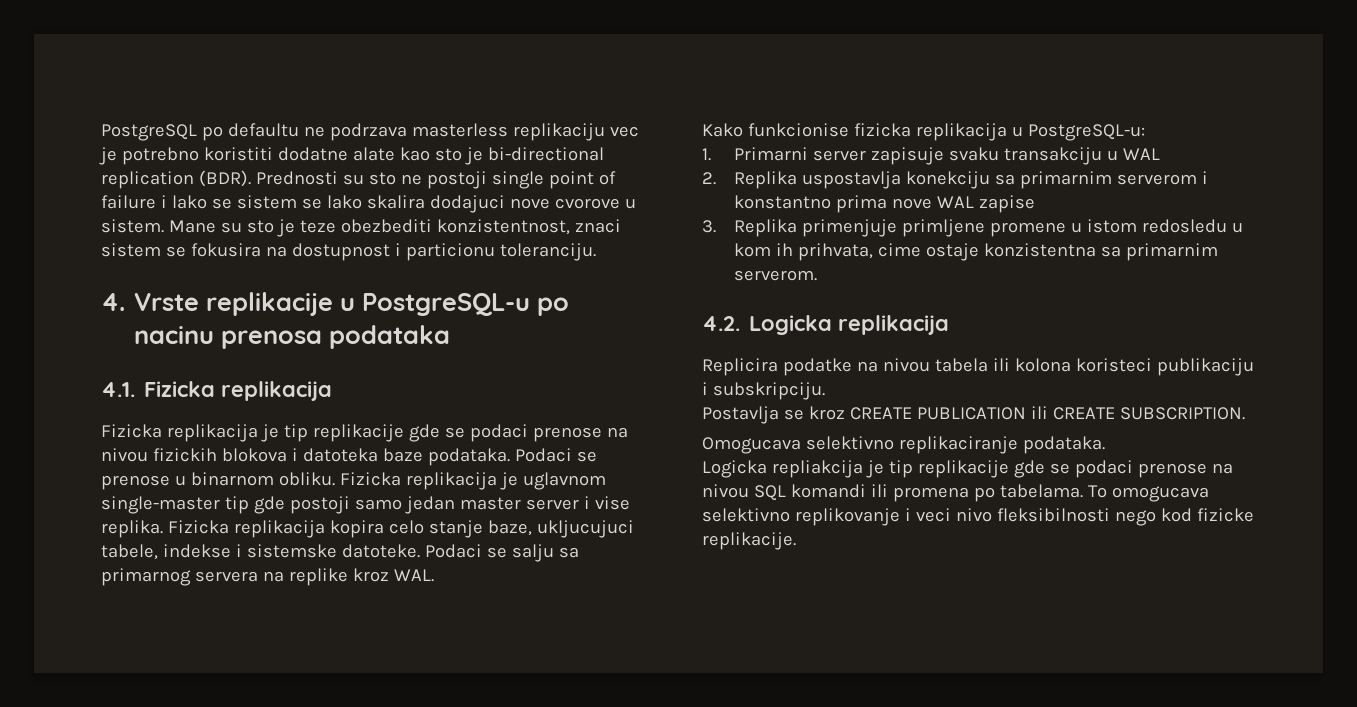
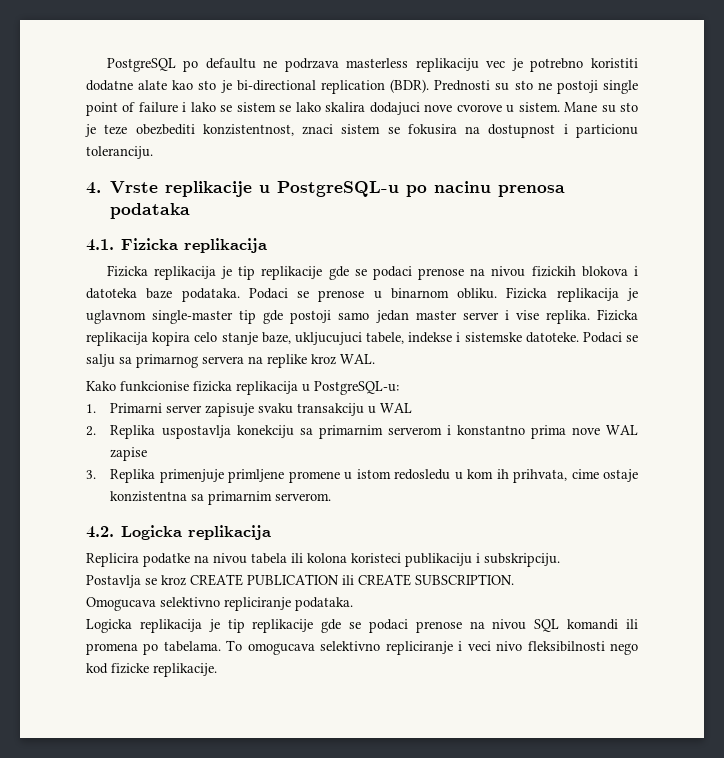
[898,436,1018,454] replikaciranje -> [224,597,291,611] repliciranje
[771,460,863,478] repliakcija -> [139,619,202,633] replikacija
[794,508,900,526] replikovanje -> [385,641,453,655] repliciranje

